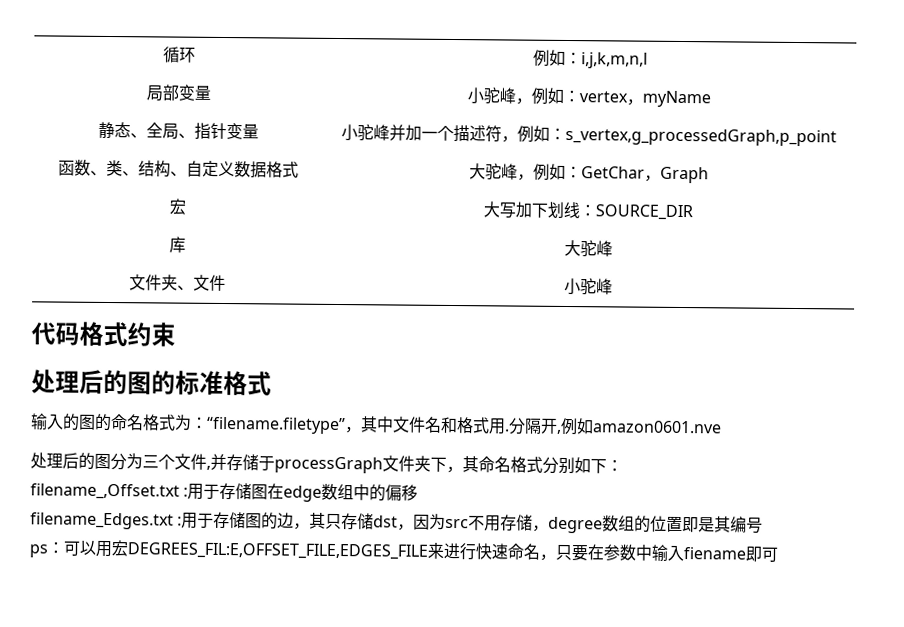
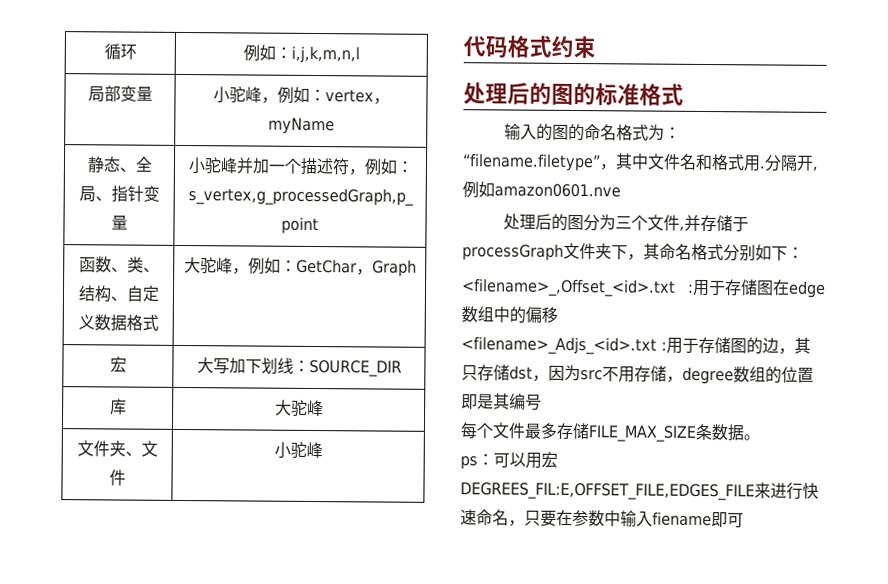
[30,483,180,500] filename_,Offset.txt -> [461,278,676,297] <filename>_,Offset_<id>.txt
[30,512,174,530] filename_Edges.txt -> [461,336,657,355] <filename>_Adjs_<id>.txt
(764, 525) none -> [460,422,760,442] // 每个文件最多存储FILE_MAX_SIZE条数据。

